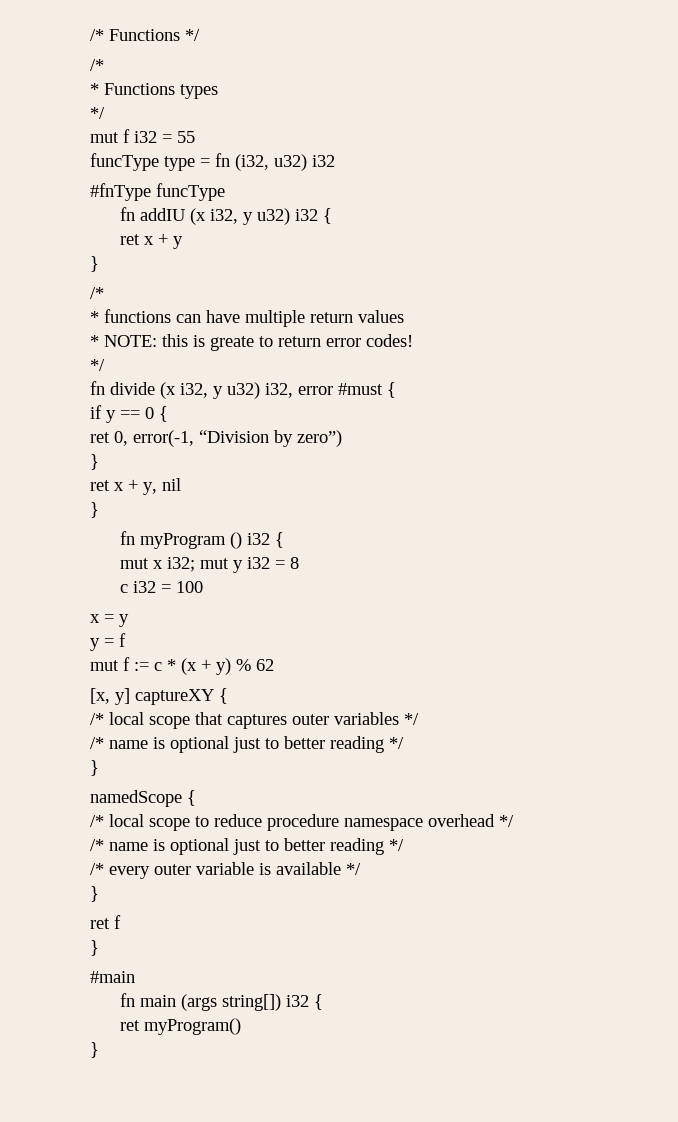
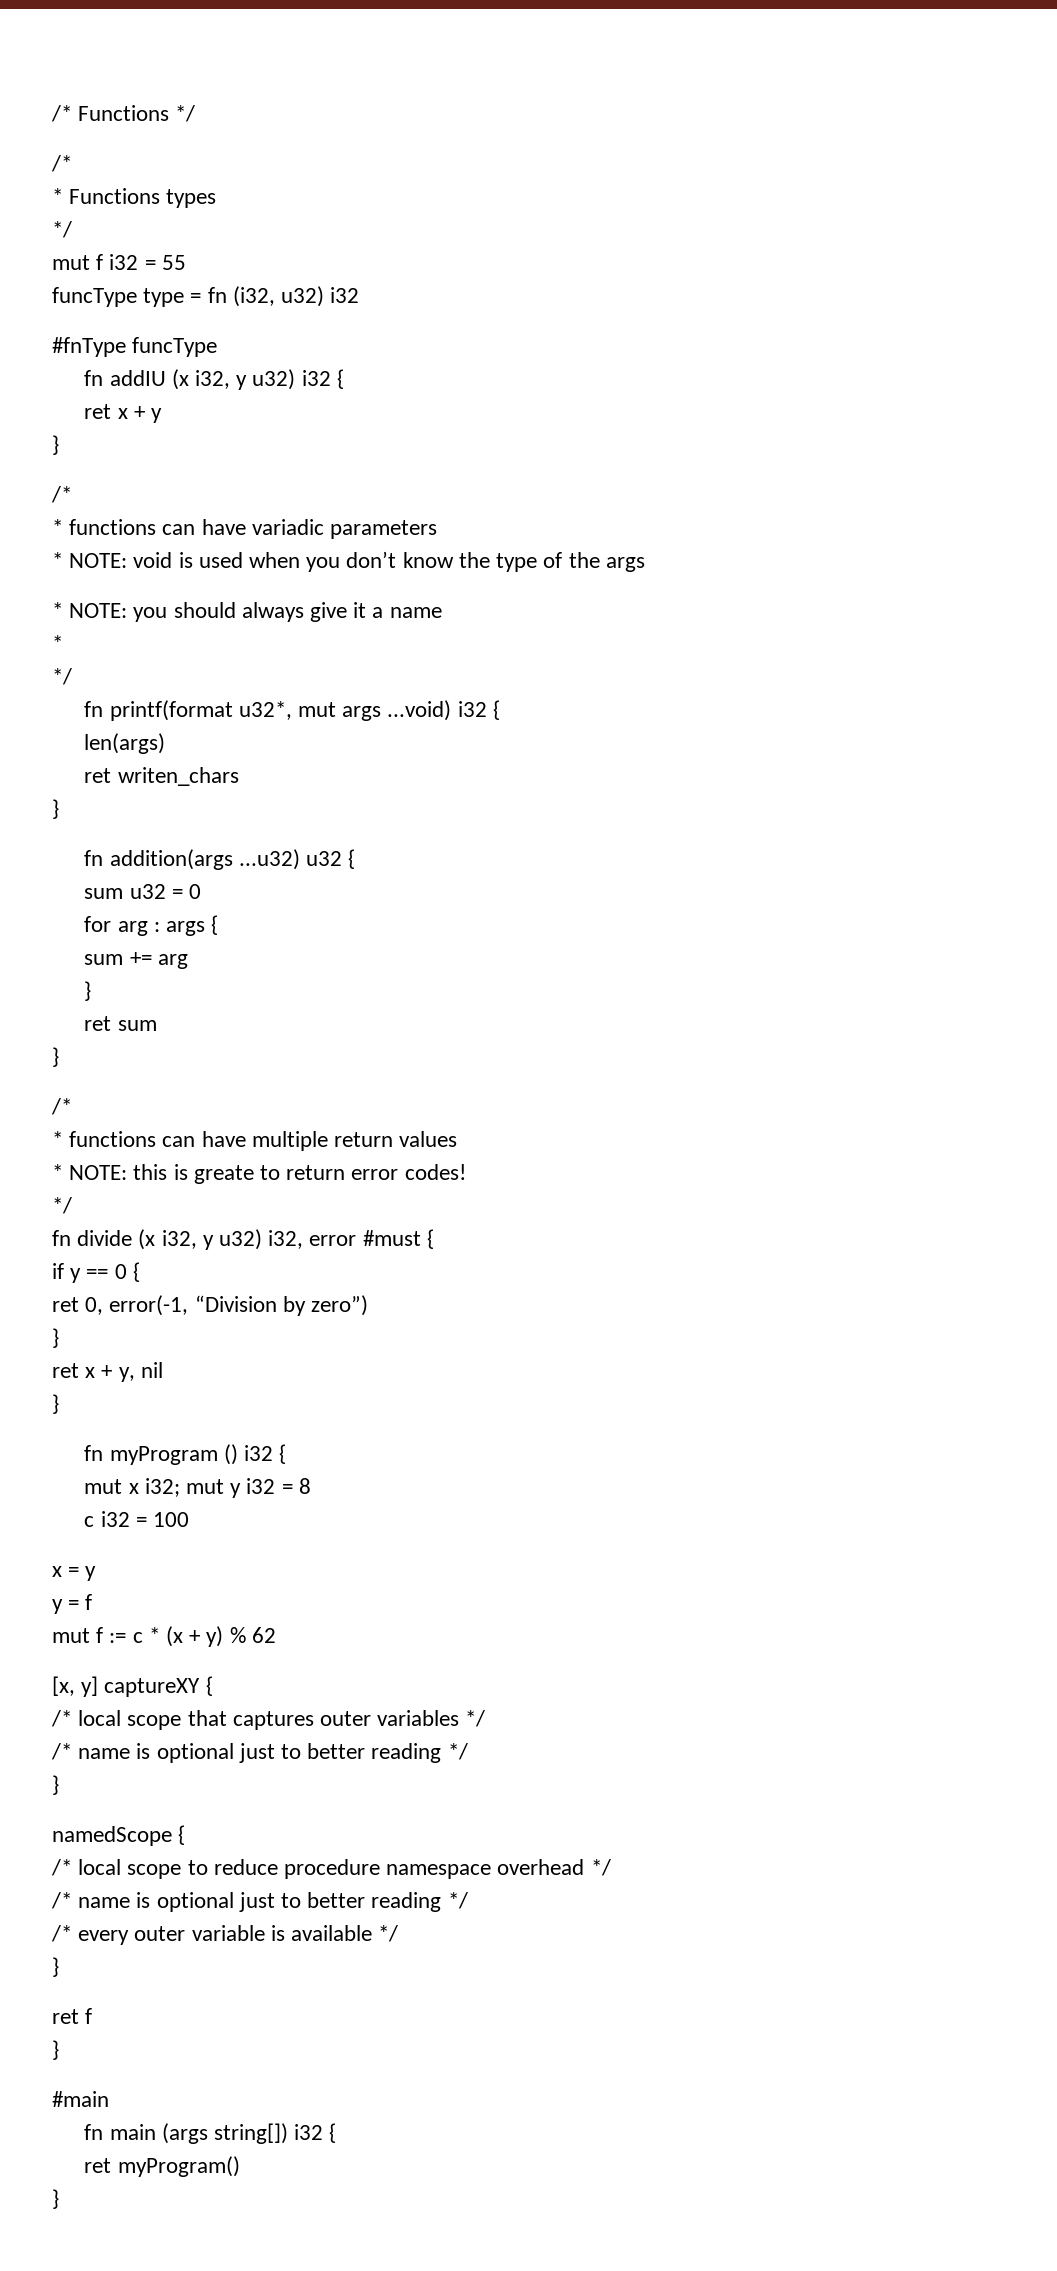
(104, 293) none -> [52,519,438,539] [52,551,645,572] [52,602,442,622] [52,635,63,651] [52,668,72,685] [84,700,500,721] [84,733,166,754] [84,767,239,786] [52,799,59,819] [84,849,356,870] [84,884,201,899] [84,915,219,936] [84,952,188,969] [84,981,92,1001] [84,1016,157,1031] [52,1047,59,1067] [51,1098,72,1115] // * functions can have variadic parameters // * NOTE: void is used when you don’t know the type of the args // * NOTE: you should always give it a name // * // */ // fn printf(format u32*, mut args ...void) i32 { // len(args) // ret writen_chars // } // fn addition(args ...u32) u32 { // sum u32 = 0 // for arg : args { // sum += arg // } // ret sum // } // /*

